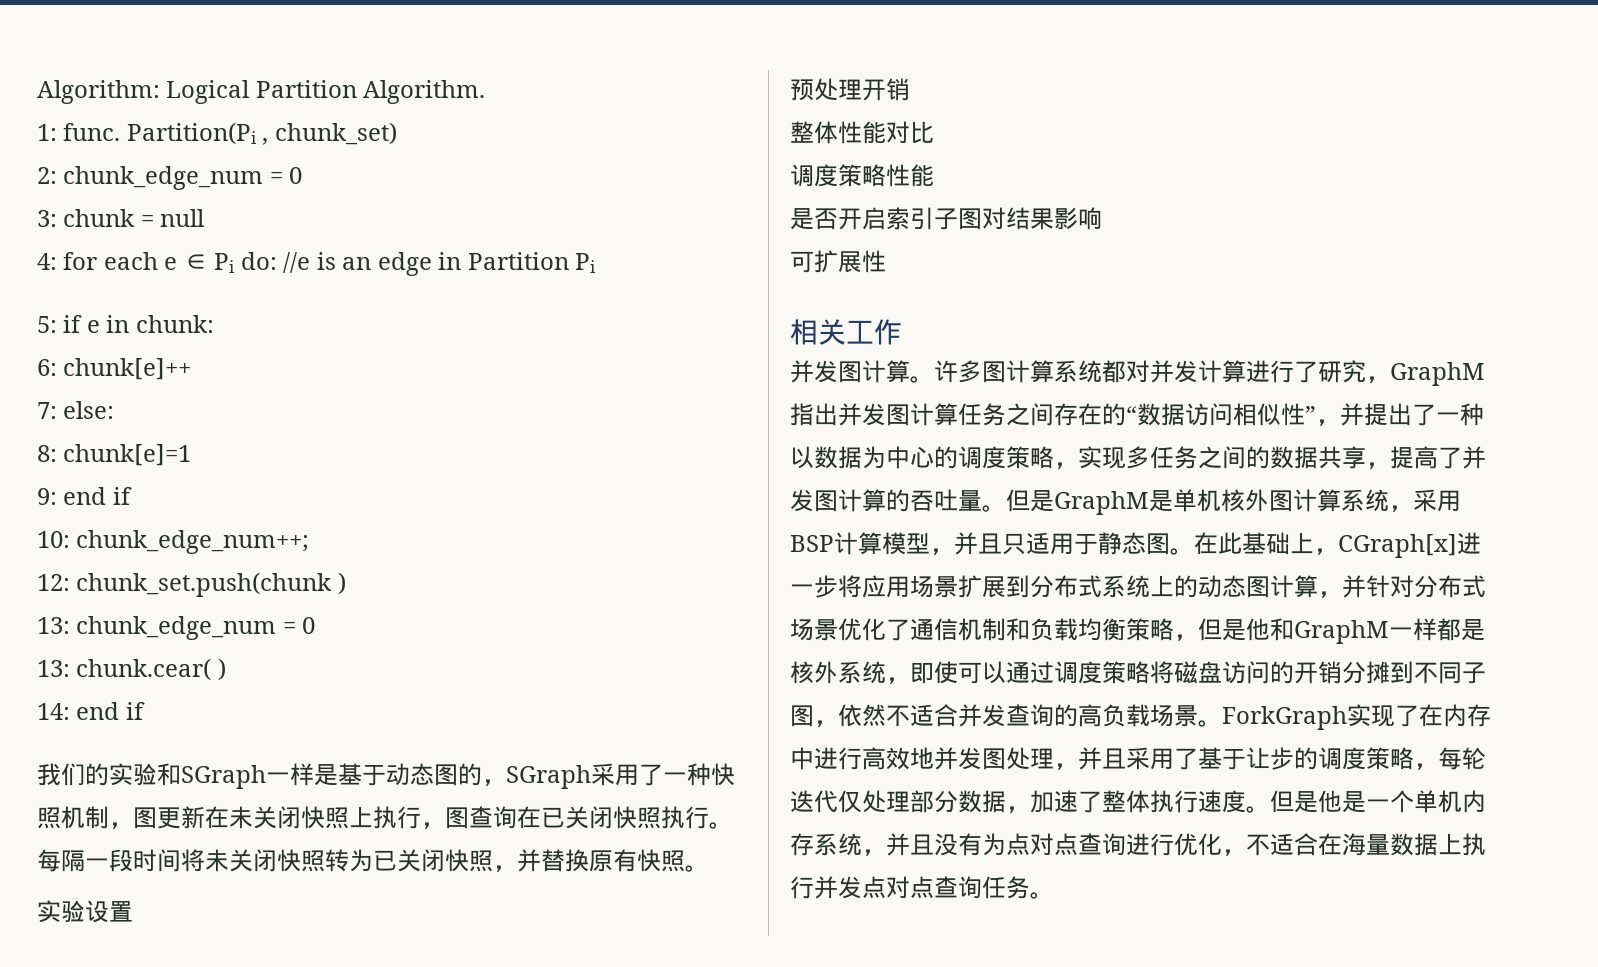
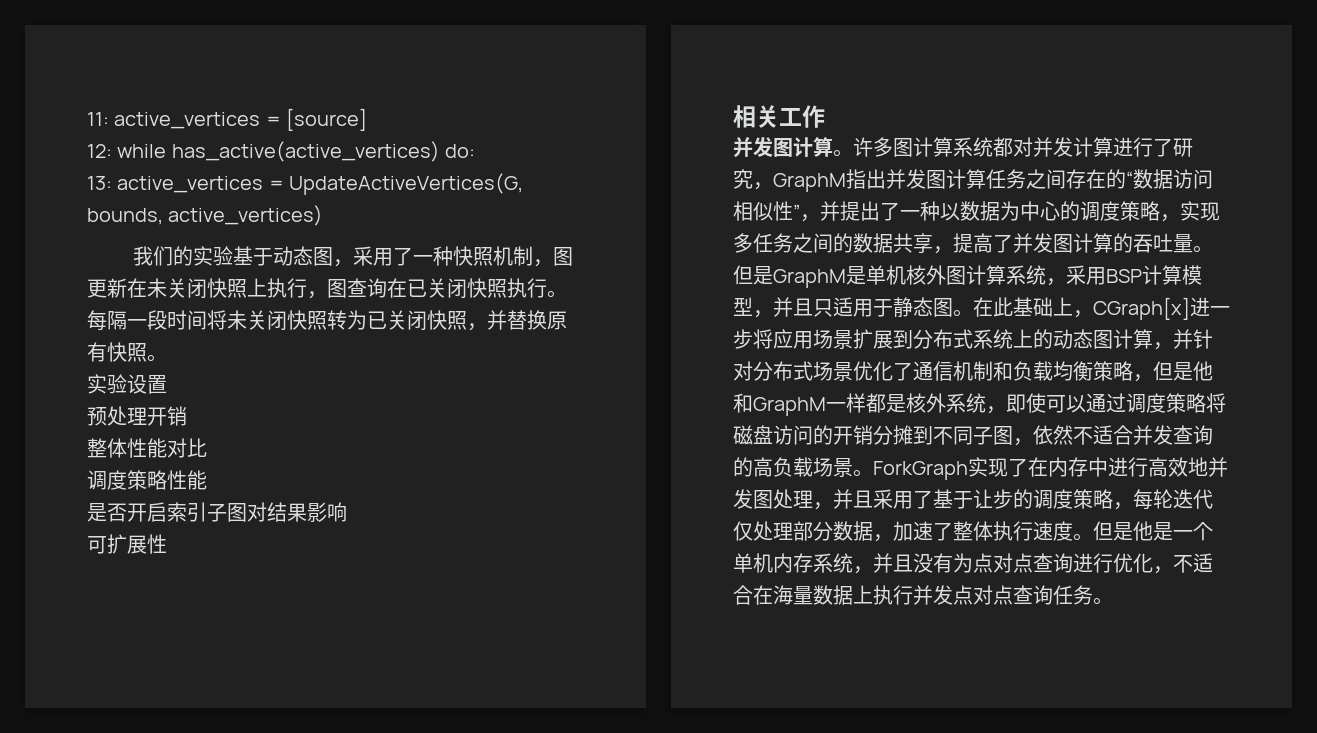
[37,80,486,104] [37,122,397,145] [37,166,303,190] [37,209,206,227] [37,252,597,276] [37,315,214,333] [37,358,192,380] [37,401,115,419] [37,444,192,466] [37,487,132,505] [37,530,310,554] [37,572,346,597] [37,616,316,640] [37,658,226,681] [37,702,145,720] Algorithm: Logical Partition Algorithm. // 1: func. Partition(Pi , chunk_set) // 2: chunk_edge_num = 0 // 3: chunk = null // 4: for each e ∈ Pi do: //e is an edge in Partition Pi // 5: if e in chunk: // 6: chunk[e]++ // 7: else: // 8: chunk[e]=1 // 9: end if // 10: chunk_edge_num++; // 12: chunk_set.push(chunk ) // 13: chunk_edge_num = 0 // 13: chunk.cear( ) // 14: end if -> [87,108,368,131] [87,141,476,162] [87,173,524,195] [87,205,324,226] 11: active_vertices = [source] // 12: while has_active(active_vertices) do: // 13: active_vertices = UpdateActiveVertices(G, bounds, active_vertices)
[157,763,338,789] 和SGraph一样是 -> (234, 256) none
[458,763,591,789] 的，SGraph -> [333,259,354,267] ，

